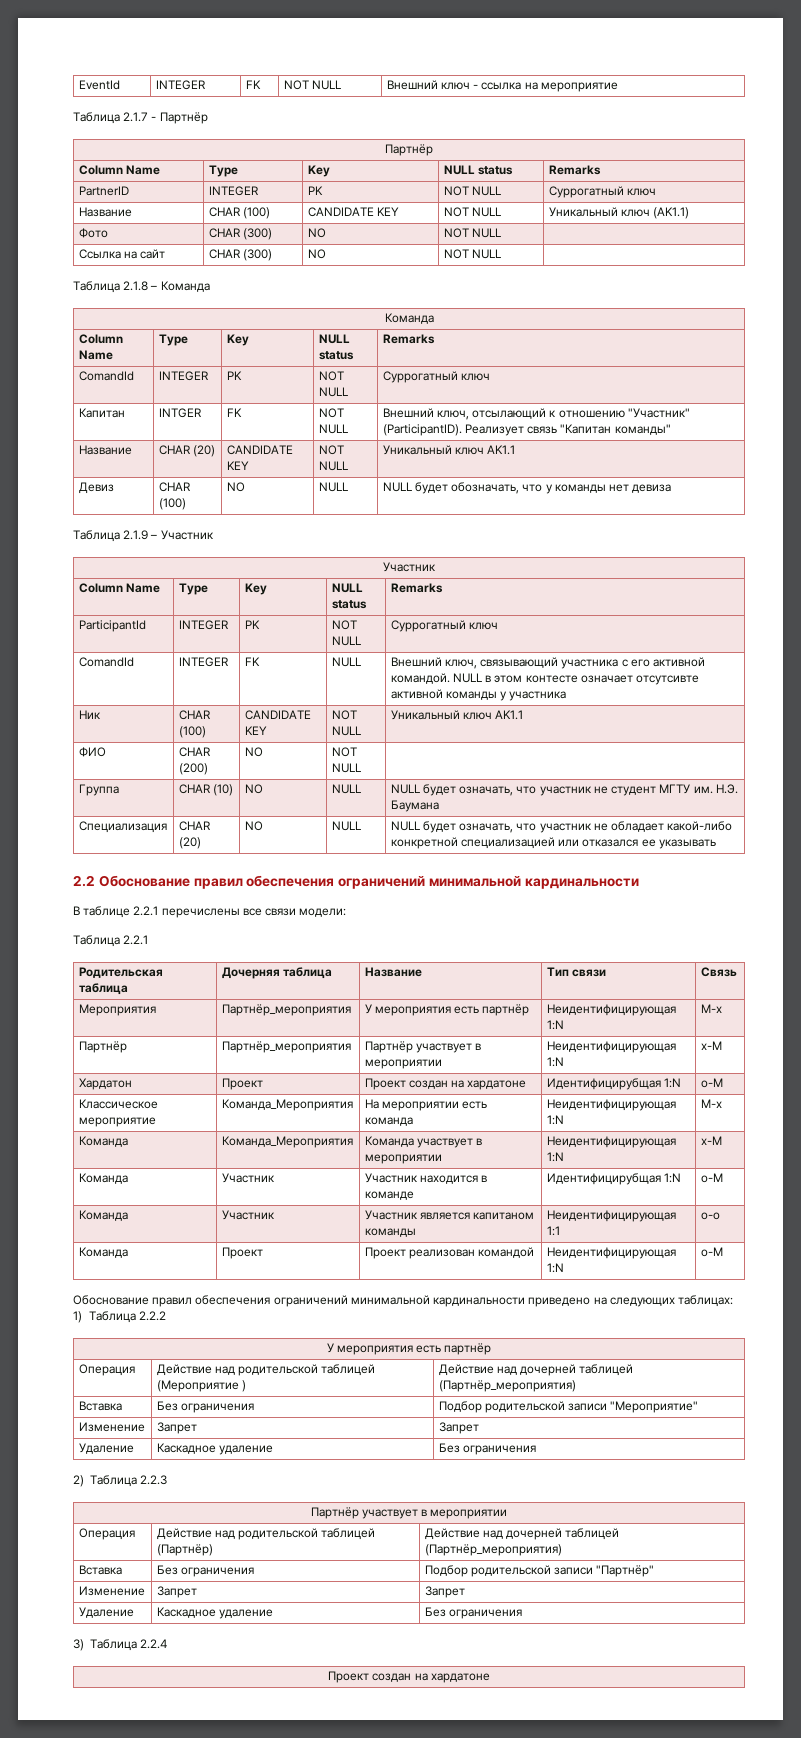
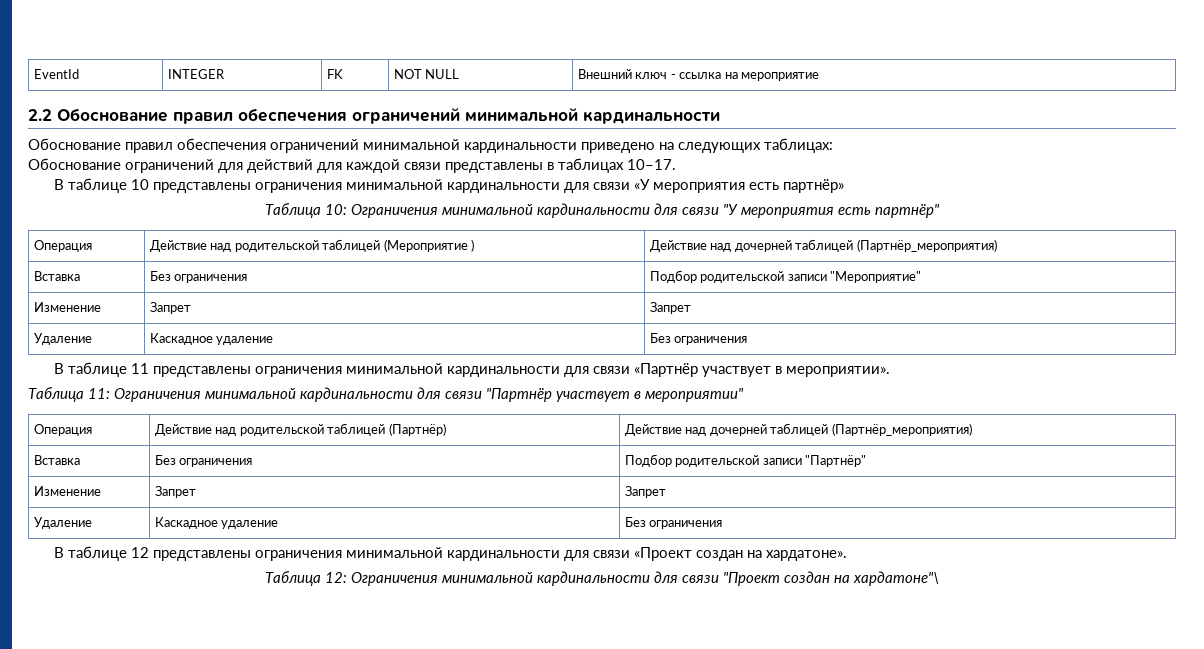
[73,112,208,124] [385,144,433,156] [78,165,160,175] [208,165,238,177] [307,165,330,177] [443,165,513,175] [548,165,601,175] [78,186,129,196] [208,186,259,196] [307,186,323,195] [443,186,501,196] [548,186,656,198] [78,207,132,217] [208,207,270,219] [307,207,399,217] [443,207,501,217] [548,207,690,219] [78,228,108,238] [208,228,272,240] [307,228,326,238] [443,228,501,238] [78,249,166,259] [208,249,272,261] [307,249,326,259] [443,249,501,259] [73,281,210,293] [384,313,434,324] [78,334,123,344] [78,350,113,360] [158,334,188,346] [226,334,249,346] [318,334,350,344] [318,351,354,360] [382,334,435,344] [78,371,134,381] [158,371,209,381] [226,371,242,380] [318,371,344,381] [318,387,348,397] [382,371,490,383] [78,408,125,418] [158,408,202,418] [226,408,242,417] [318,408,344,418] [318,424,348,434] [382,408,690,420] [382,424,671,436] [78,445,132,455] [158,445,215,457] [226,445,293,455] [226,461,249,470] [318,445,344,455] [318,461,348,471] [382,445,516,455] [78,482,114,494] [158,482,191,492] [158,498,186,510] [226,482,245,492] [318,482,348,492] [382,482,672,494] [73,530,214,542] [383,562,436,572] [78,583,160,593] [178,583,208,595] [244,583,267,595] [331,583,363,593] [331,600,367,609] [390,583,443,593] [78,620,146,632] [178,620,229,630] [244,620,260,629] [331,620,357,630] [331,636,361,646] [390,620,498,632] [78,657,134,667] [178,657,229,667] [244,657,260,666] [331,657,361,667] [390,657,706,669] [390,673,700,685] [390,689,567,701] [78,710,101,719] [178,710,211,720] [178,726,206,738] [244,710,311,720] [244,726,267,735] [331,710,357,720] [331,726,361,736] [390,710,524,720] [78,747,106,757] [178,747,211,757] [178,763,208,775] [244,747,263,757] [331,747,357,757] [331,763,361,773] [78,784,119,796] [178,784,233,796] [244,784,263,794] [331,784,361,794] [390,784,738,796] [390,800,439,812] [78,821,167,833] [178,821,211,831] [178,837,201,849] [244,821,263,831] [331,821,361,831] [390,821,733,833] [390,837,716,849] // Таблица 2.1.7 - Партнёр // Партнёр // Column Name | Type | Key | NULL status | Remarks // PartnerID | INTEGER | PK | NOT NULL | Суррогатный ключ // Название | CHAR (100) | CANDIDATE KEY | NOT NULL | Уникальный ключ (AK1.1) // Фото | CHAR (300) | NO | NOT NULL | // Ссылка на сайт | CHAR (300) | NO | NOT NULL | // Таблица 2.1.8 – Команда // Команда // Column Name | Type | Key | NULL status | Remarks // ComandId | INTEGER | PK | NOT NULL | Cуррогатный ключ // Капитан | INTGER | FK | NOT NULL | Внешний ключ, отсылающий к отношению "Участник" (ParticipantID). Реализует связь "Капитан команды" // Название | CHAR (20) | CANDIDATE KEY | NOT NULL | Уникальный ключ AK1.1 // Девиз | CHAR (100) | NO | NULL | NULL будет обозначать, что у команды нет девиза // Таблица 2.1.9 – Участник // Участник // Column Name | Type | Key | NULL status | Remarks // ParticipantId | INTEGER | PK | NOT NULL | Суррогатный ключ // ComandId | INTEGER | FK | NULL | Внешний ключ, связывающий участника с его активной командой. NULL в этом контесте означает отсутсивте активной команды у участника // Ник | CHAR (100) | CANDIDATE KEY | NOT NULL | Уникальный ключ AK1.1 // ФИО | CHAR (200) | NO | NOT NULL | // Группа | CHAR (10) | NO | NULL | NULL будет означать, что участник не студент МГТУ им. Н.Э. Баумана // Специализация | CHAR (20) | NO | NULL | NULL будет означать, что участник не обладает какой-либо конкретной специализацией или отказался ее указывать -> (820, 76) none
[73,906,347,918] [73,935,149,947] [78,967,163,978] [78,983,128,995] [221,967,332,979] [364,967,422,977] [546,967,606,977] [700,967,737,977] [78,1004,156,1016] [221,1004,351,1016] [364,1004,530,1016] [546,1004,676,1016] [546,1020,564,1030] [700,1004,722,1013] [78,1041,127,1053] [221,1041,351,1053] [364,1041,482,1053] [364,1059,442,1069] [546,1041,676,1053] [546,1057,564,1067] [700,1041,722,1050] [78,1078,132,1090] [221,1078,263,1090] [364,1078,527,1090] [546,1078,681,1090] [700,1078,723,1088] [78,1099,158,1109] [78,1117,156,1127] [221,1099,353,1111] [364,1099,488,1111] [364,1117,413,1126] [546,1099,676,1111] [546,1115,564,1125] [700,1099,722,1108] [78,1136,128,1147] [221,1136,353,1148] [364,1136,483,1148] [364,1154,442,1164] [546,1136,676,1148] [546,1152,564,1162] [700,1136,722,1145] [78,1173,128,1184] [221,1173,275,1183] [364,1173,488,1184] [364,1191,414,1200] [546,1173,681,1185] [700,1173,723,1183] [78,1210,128,1221] [221,1210,275,1220] [364,1210,535,1220] [364,1228,416,1237] [546,1210,676,1222] [546,1226,560,1236] [700,1212,720,1220] [78,1247,128,1258] [221,1247,263,1259] [364,1247,535,1259] [546,1247,676,1259] [546,1263,564,1273] [700,1247,723,1257] // В таблице 2.2.1 перечислены все связи модели: // Таблица 2.2.1 // Родительская таблица | Дочерняя таблица | Название | Тип связи | Связь // Мероприятия | Партнёр_мероприятия | У мероприятия есть партнёр | Неидентифицирующая 1:N | M-x // Партнёр | Партнёр_мероприятия | Партнёр участвует в мероприятии | Неидентифицирующая 1:N | x-M // Хардатон | Проект | Проект создан на хардатоне | Идентифицирубщая 1:N | o-M // Классическое мероприятие | Команда_Мероприятия | На мероприятии есть команда | Неидентифицирующая 1:N | M-x // Команда | Команда_Мероприятия | Команда участвует в мероприятии | Неидентифицирующая 1:N | x-M // Команда | Участник | Участник находится в команде | Идентифицирубщая 1:N | o-M // Команда | Участник | Участник является капитаном команды | Неидентифицирующая 1:1 | o-o // Команда | Проект | Проект реализован командой | Неидентифицирующая 1:N | o-M -> (720, 117) none
[73,1311,167,1323] [326,1343,492,1355] 1) Таблица 2.2.2 // У мероприятия есть партнёр -> [28,158,676,173] [53,178,844,193] [265,203,940,218] Обоснование ограничений для действий для каждой связи представлены в таблицах 10–17. // В таблице 10 представлены ограничения минимальной кардинальности для связи «У мероприятия есть партнёр» // Таблица 10: Ограничения минимальной кардинальности для связи "У мероприятия есть партнёр"
[73,1475,168,1487] [310,1507,508,1519] 2) Таблица 2.2.3 // Партнёр участвует в мероприятии -> [53,362,890,377] [28,387,744,402] В таблице 11 представлены ограничения минимальной кардинальности для связи «Партнёр участвует в мероприятии». // Таблица 11: Ограничения минимальной кардинальности для связи "Партнёр участвует в мероприятии"
[73,1639,168,1651] [328,1671,490,1683] 3) Таблица 2.2.4 // Проект создан на хардатоне -> [53,546,847,561] [265,571,939,586] В таблице 12 представлены ограничения минимальной кардинальности для связи «Проект создан на хардатоне». // Таблица 12: Ограничения минимальной кардинальности для связи "Проект создан на хардатоне"\

